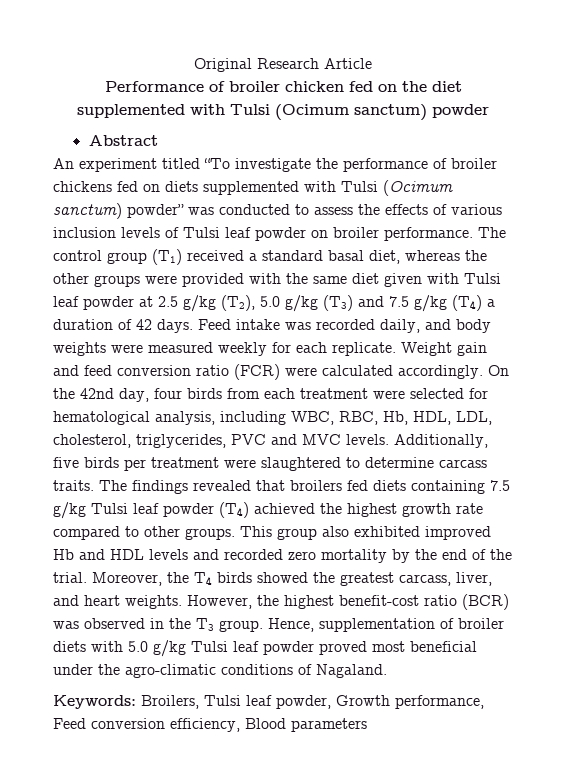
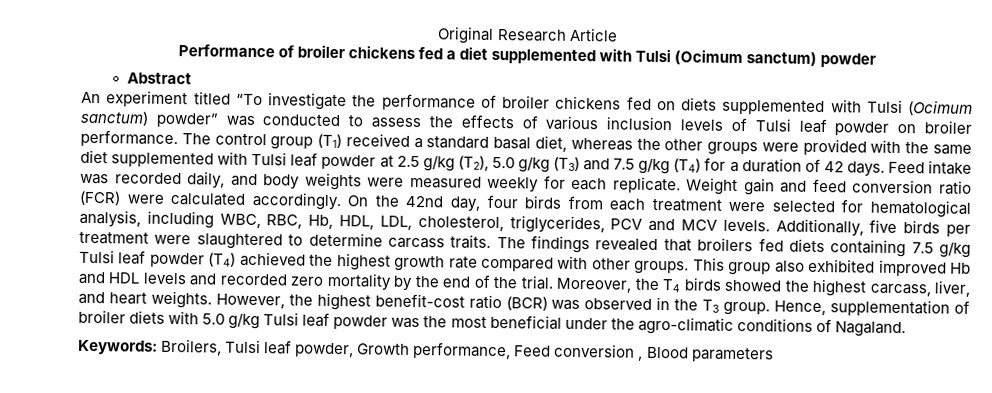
[284,81,427,92] chicken fed on the -> [347,45,456,60] chickens fed a
[384,273,422,287] given -> [111,152,215,168] supplemented
(482, 303) none -> [704,157,727,171] for
[231,434,341,445] PVC and MVC -> [610,218,717,232] PCV and MCV
[125,526,139,537] to -> [557,255,589,270] with
[340,572,394,586] greatest -> [812,278,867,297] highest
[319,641,367,655] proved -> [391,316,448,329] was the
[170,718,240,732] efficiency, -> [637,355,644,361] ,

